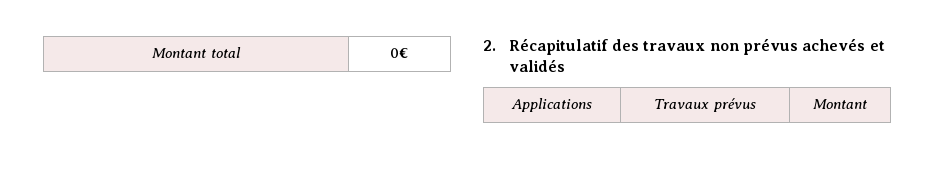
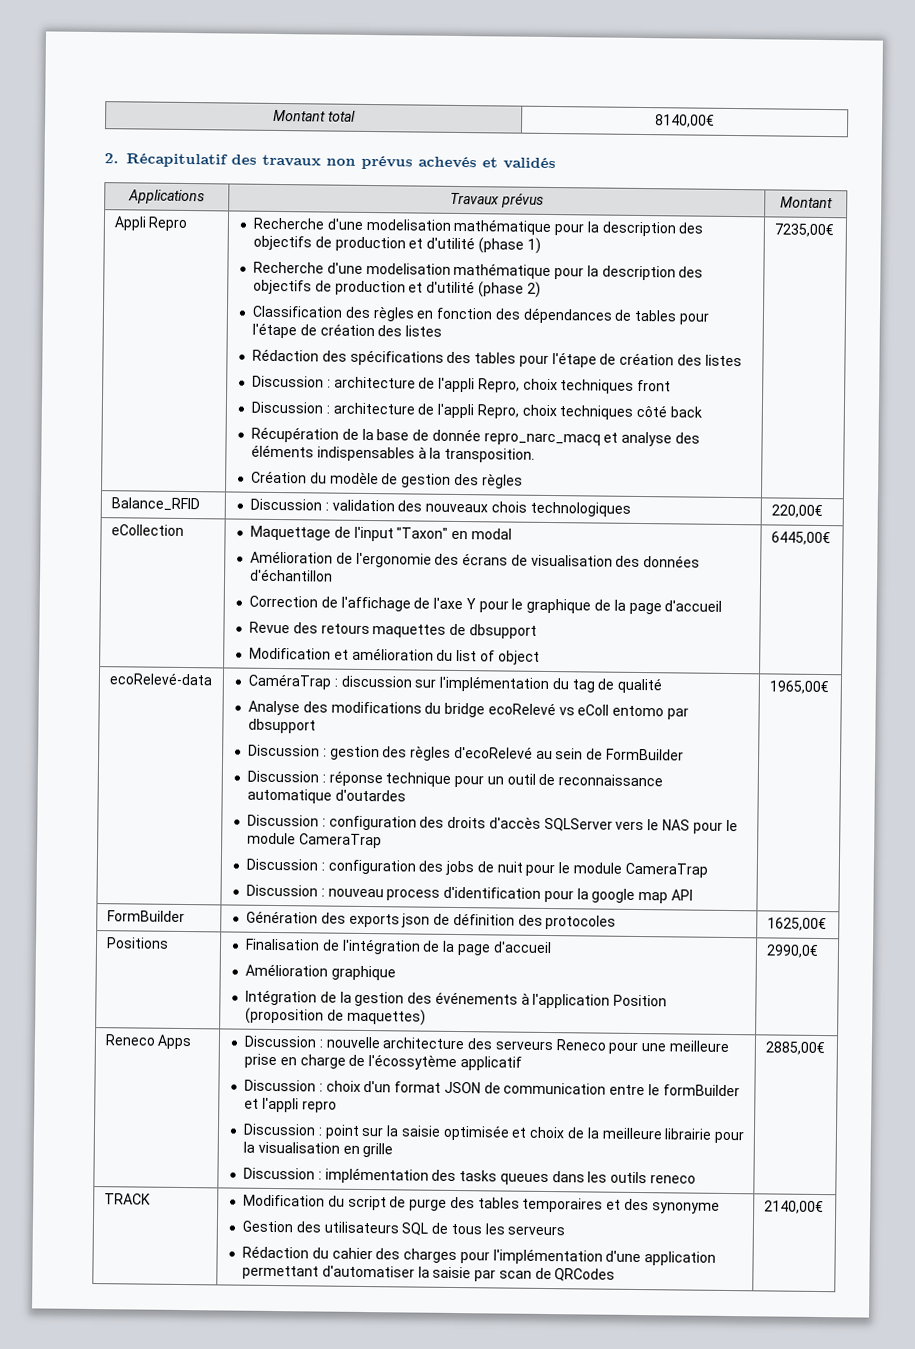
[390,48,409,58] 0€ -> [655,114,715,128] 8140,00€
(867, 104) none -> [113,216,189,232] [253,217,704,237] [253,235,541,254] [253,261,704,281] [253,279,541,298] [252,305,710,325] [252,322,443,339] [252,348,742,368] [252,375,672,394] [251,401,703,420] [251,426,701,447] [251,444,536,463] [251,470,523,489] [773,223,834,238] [110,497,200,512] [250,498,631,517] [770,504,823,519] [110,524,184,536] [250,525,512,542] [250,550,701,568] [250,568,334,582] [249,595,723,615] [249,621,537,639] [249,647,540,665] [770,531,831,546] [108,672,212,686] [248,673,663,694] [248,700,690,720] [248,718,317,734] [248,744,685,761] [247,770,664,788] [247,788,406,804] [247,814,738,834] [247,832,382,849] [246,858,708,878] [246,884,694,904] [768,680,829,695] [106,910,185,923] [246,910,617,930] [766,917,827,932] [105,937,169,949] [245,938,552,956] [245,963,396,981] [245,989,668,1009] [245,1007,426,1026] [765,944,819,958] [104,1034,193,1050] [244,1035,730,1055] [244,1053,522,1071] [244,1079,740,1097] [244,1097,337,1113] [243,1123,745,1144] [243,1141,394,1158] [243,1167,697,1186] [764,1041,825,1056] [103,1193,151,1205] [243,1194,720,1214] [242,1220,566,1236] [242,1245,717,1266] [242,1265,616,1282] [763,1200,824,1215] // Appli Repro | Recherche d'une modelisation mathématique pour la description des objectifs de production et d'utilité (phase 1) // Recherche d'une modelisation mathématique pour la description des objectifs de production et d'utilité (phase 2) // Classification des règles en fonction des dépendances de tables pour l'étape de création des listes // Rédaction des spécifications des tables pour l'étape de création des listes // Discussion : architecture de l'appli Repro, choix techniques front // Discussion : architecture de l'appli Repro, choix techniques côté back // Récupération de la base de donnée repro_narc_macq et analyse des éléments indispensables à la transposition. // Création du modèle de gestion des règles | 7235,00€ // Balance_RFID | Discussion : validation des nouveaux chois technologiques | 220,00€ // eCollection | Maquettage de l'input "Taxon" en modal // Amélioration de l'ergonomie des écrans de visualisation des données d'échantillon // Correction de l'affichage de l'axe Y pour le graphique de la page d'accueil // Revue des retours maquettes de dbsupport // Modification et amélioration du list of object | 6445,00€ // ecoRelevé-data | CaméraTrap : discussion sur l'implémentation du tag de qualité // Analyse des modifications du bridge ecoRelevé vs eColl entomo par dbsupport // Discussion : gestion des règles d'ecoRelevé au sein de FormBuilder // Discussion : réponse technique pour un outil de reconnaissance automatique d'outardes // Discussion : configuration des droits d'accès SQLServer vers le NAS pour le module CameraTrap // Discussion : configuration des jobs de nuit pour le module CameraTrap // Discussion : nouveau process d'identification pour la google map API | 1965,00€ // FormBuilder | Génération des exports json de définition des protocoles | 1625,00€ // Positions | Finalisation de l'intégration de la page d'accueil // Amélioration graphique // Intégration de la gestion des événements à l'application Position (proposition de maquettes) | 2990,0€ // Reneco Apps | Discussion : nouvelle architecture des serveurs Reneco pour une meilleure prise en charge de l'écossytème applicatif // Discussion : choix d'un format JSON de communication entre le formBuilder et l'appli repro // Discussion : point sur la saisie optimisée et choix de la meilleure librairie pour la visualisation en grille // Discussion : implémentation des tasks queues dans les outils reneco | 2885,00€ // TRACK | Modification du script de purge des tables temporaires et des synonyme // Gestion des utilisateurs SQL de tous les serveurs // Rédaction du cahier des charges pour l'implémentation d'une application permettant d'automatiser la saisie par scan de QRCodes | 2140,00€

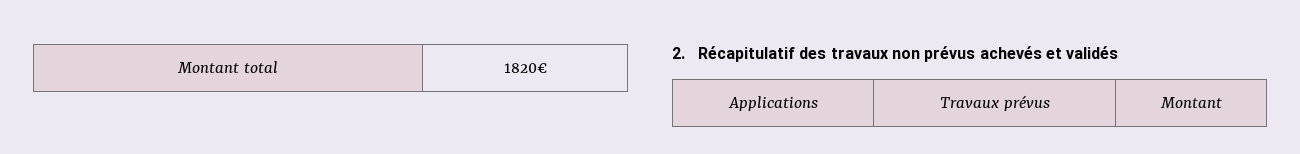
[655,114,715,128] 8140,00€ -> [503,63,547,73] 1820€
[113,216,189,232] [253,217,704,237] [253,235,541,254] [253,261,704,281] [253,279,541,298] [252,305,710,325] [252,322,443,339] [252,348,742,368] [252,375,672,394] [251,401,703,420] [251,426,701,447] [251,444,536,463] [251,470,523,489] [773,223,834,238] [110,497,200,512] [250,498,631,517] [770,504,823,519] [110,524,184,536] [250,525,512,542] [250,550,701,568] [250,568,334,582] [249,595,723,615] [249,621,537,639] [249,647,540,665] [770,531,831,546] [108,672,212,686] [248,673,663,694] [248,700,690,720] [248,718,317,734] [248,744,685,761] [247,770,664,788] [247,788,406,804] [247,814,738,834] [247,832,382,849] [246,858,708,878] [246,884,694,904] [768,680,829,695] [106,910,185,923] [246,910,617,930] [766,917,827,932] [105,937,169,949] [245,938,552,956] [245,963,396,981] [245,989,668,1009] [245,1007,426,1026] [765,944,819,958] [104,1034,193,1050] [244,1035,730,1055] [244,1053,522,1071] [244,1079,740,1097] [244,1097,337,1113] [243,1123,745,1144] [243,1141,394,1158] [243,1167,697,1186] [764,1041,825,1056] [103,1193,151,1205] [243,1194,720,1214] [242,1220,566,1236] [242,1245,717,1266] [242,1265,616,1282] [763,1200,824,1215] // Appli Repro | Recherche d'une modelisation mathématique pour la description des objectifs de production et d'utilité (phase 1) // Recherche d'une modelisation mathématique pour la description des objectifs de production et d'utilité (phase 2) // Classification des règles en fonction des dépendances de tables pour l'étape de création des listes // Rédaction des spécifications des tables pour l'étape de création des listes // Discussion : architecture de l'appli Repro, choix techniques front // Discussion : architecture de l'appli Repro, choix techniques côté back // Récupération de la base de donnée repro_narc_macq et analyse des éléments indispensables à la transposition. // Création du modèle de gestion des règles | 7235,00€ // Balance_RFID | Discussion : validation des nouveaux chois technologiques | 220,00€ // eCollection | Maquettage de l'input "Taxon" en modal // Amélioration de l'ergonomie des écrans de visualisation des données d'échantillon // Correction de l'affichage de l'axe Y pour le graphique de la page d'accueil // Revue des retours maquettes de dbsupport // Modification et amélioration du list of object | 6445,00€ // ecoRelevé-data | CaméraTrap : discussion sur l'implémentation du tag de qualité // Analyse des modifications du bridge ecoRelevé vs eColl entomo par dbsupport // Discussion : gestion des règles d'ecoRelevé au sein de FormBuilder // Discussion : réponse technique pour un outil de reconnaissance automatique d'outardes // Discussion : configuration des droits d'accès SQLServer vers le NAS pour le module CameraTrap // Discussion : configuration des jobs de nuit pour le module CameraTrap // Discussion : nouveau process d'identification pour la google map API | 1965,00€ // FormBuilder | Génération des exports json de définition des protocoles | 1625,00€ // Positions | Finalisation de l'intégration de la page d'accueil // Amélioration graphique // Intégration de la gestion des événements à l'application Position (proposition de maquettes) | 2990,0€ // Reneco Apps | Discussion : nouvelle architecture des serveurs Reneco pour une meilleure prise en charge de l'écossytème applicatif // Discussion : choix d'un format JSON de communication entre le formBuilder et l'appli repro // Discussion : point sur la saisie optimisée et choix de la meilleure librairie pour la visualisation en grille // Discussion : implémentation des tasks queues dans les outils reneco | 2885,00€ // TRACK | Modification du script de purge des tables temporaires et des synonyme // Gestion des utilisateurs SQL de tous les serveurs // Rédaction du cahier des charges pour l'implémentation d'une application permettant d'automatiser la saisie par scan de QRCodes | 2140,00€ -> (1222, 102) none

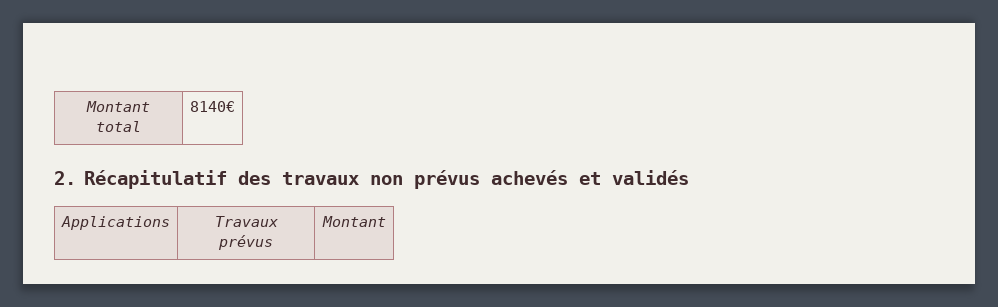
[503,63,547,73] 1820€ -> [190,101,235,112] 8140€

